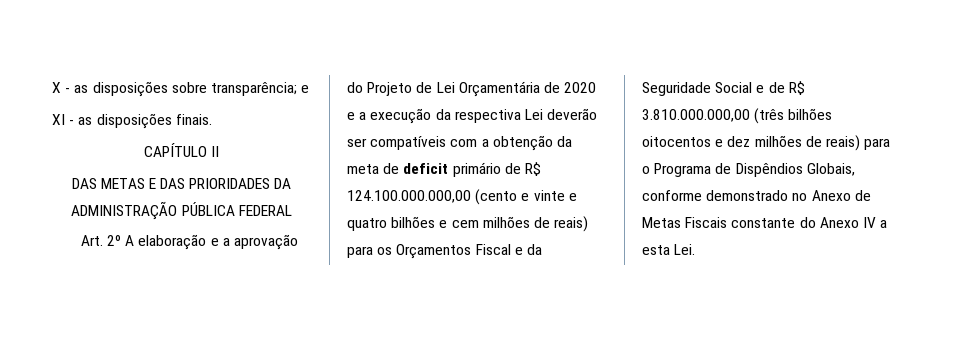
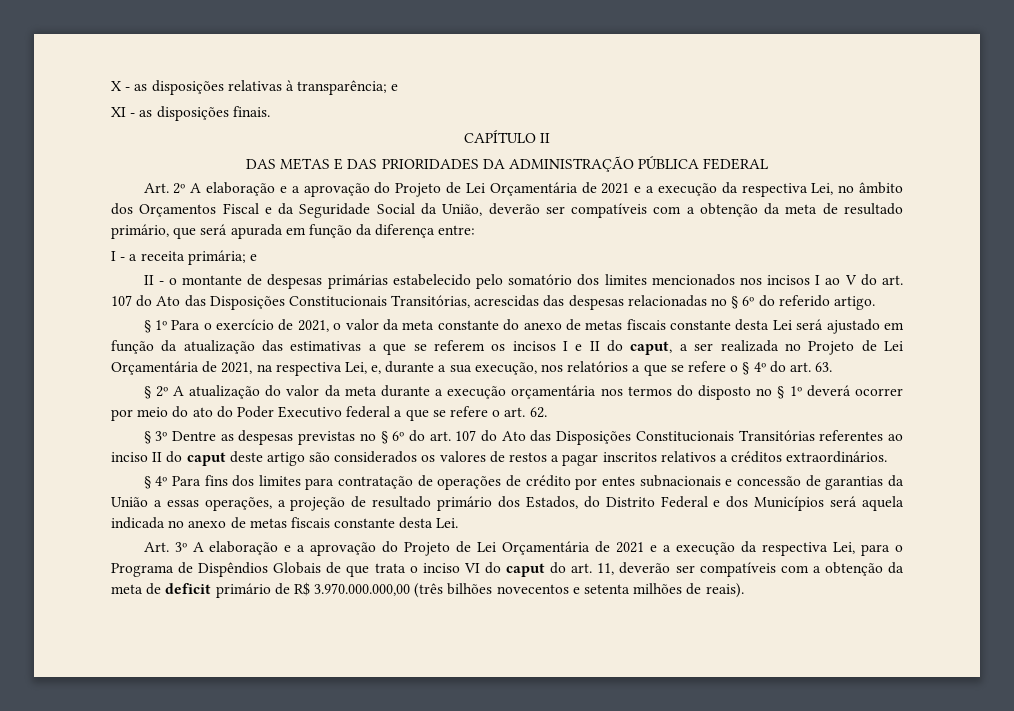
[171,82,207,93] sobre -> [227,80,294,91] relativas à
[564,82,597,93] [347,108,543,124] 2020 e a execução da respectiva Lei -> [601,182,903,197] [111,203,904,218] [111,224,476,239] [111,250,257,265] [143,274,903,289] [111,295,875,310] [143,319,904,334] [111,340,904,355] [111,361,833,376] [143,385,903,400] [111,406,547,421] [143,430,903,445] [111,451,888,466] [143,475,905,490] [111,496,905,511] [111,517,459,529] [143,541,903,556] [111,562,615,577] 2021 e a execução da respectiva Lei, no âmbito dos Orçamentos Fiscal e da Seguridade Social da União, deverão ser compatíveis com a obtenção da meta de resultado primário, que será apurada em função da diferença entre: // I - a receita primária; e // II - o montante de despesas primárias estabelecido pelo somatório dos limites mencionados nos incisos I ao V do art. 107 do Ato das Disposições Constitucionais Transitórias, acrescidas das despesas relacionadas no § 6º do referido artigo. // § 1º Para o exercício de 2021, o valor da meta constante do anexo de metas fiscais constante desta Lei será ajustado em função da atualização das estimativas a que se referem os incisos I e II do caput, a ser realizada no Projeto de Lei Orçamentária de 2021, na respectiva Lei, e, durante a sua execução, nos relatórios a que se refere o § 4º do art. 63. // § 2º A atualização do valor da meta durante a execução orçamentária nos termos do disposto no § 1º deverá ocorrer por meio do ato do Poder Executivo federal a que se refere o art. 62. // § 3º Dentre as despesas previstas no § 6º do art. 107 do Ato das Disposições Constitucionais Transitórias referentes ao inciso II do caput deste artigo são considerados os valores de restos a pagar inscritos relativos a créditos extraordinários. // § 4º Para fins dos limites para contratação de operações de crédito por entes subnacionais e concessão de garantias da União a essas operações, a projeção de resultado primário dos Estados, do Distrito Federal e dos Municípios será aquela indicada no anexo de metas fiscais constante desta Lei. // Art. 3º A elaboração e a aprovação do Projeto de Lei Orçamentária de 2021 e a execução da respectiva Lei, para o Programa de Dispêndios Globais de que trata o inciso VI do caput do art. 11,
[347,189,577,205] [347,216,589,232] [347,244,542,259] [642,81,805,96] [642,108,833,124] [642,135,891,151] [642,163,855,177] [642,190,871,201] [642,217,888,228] [642,244,696,255] 124.100.000.000,00 (cento e vinte e quatro bilhões e cem milhões de reais) para os Orçamentos Fiscal e da Seguridade Social e de R$ 3.810.000.000,00 (três bilhões oitocentos e dez milhões de reais) para o Programa de Dispêndios Globais, conforme demonstrado no Anexo de Metas Fiscais constante do Anexo IV a esta Lei. -> [314,583,744,598] 3.970.000.000,00 (três bilhões novecentos e setenta milhões de reais).

